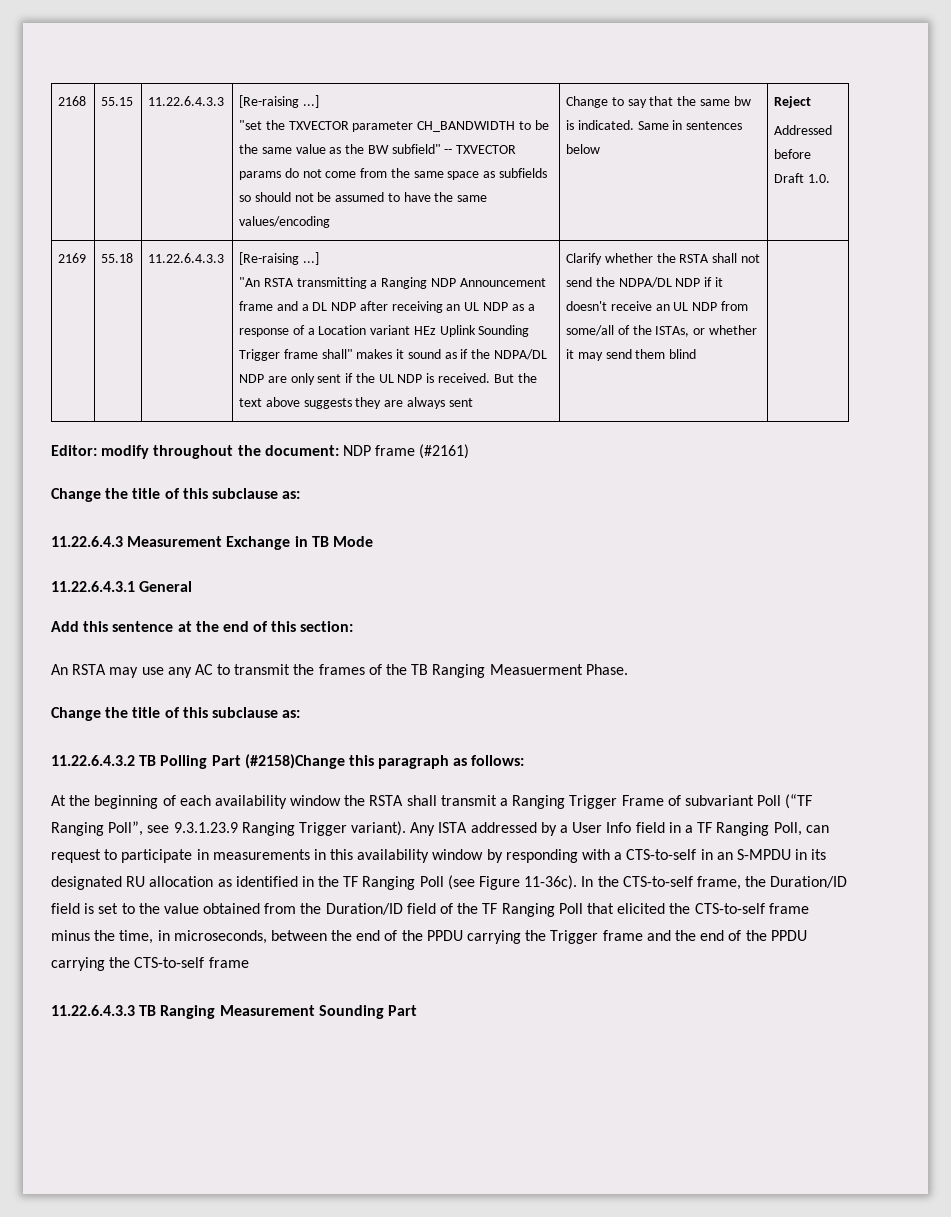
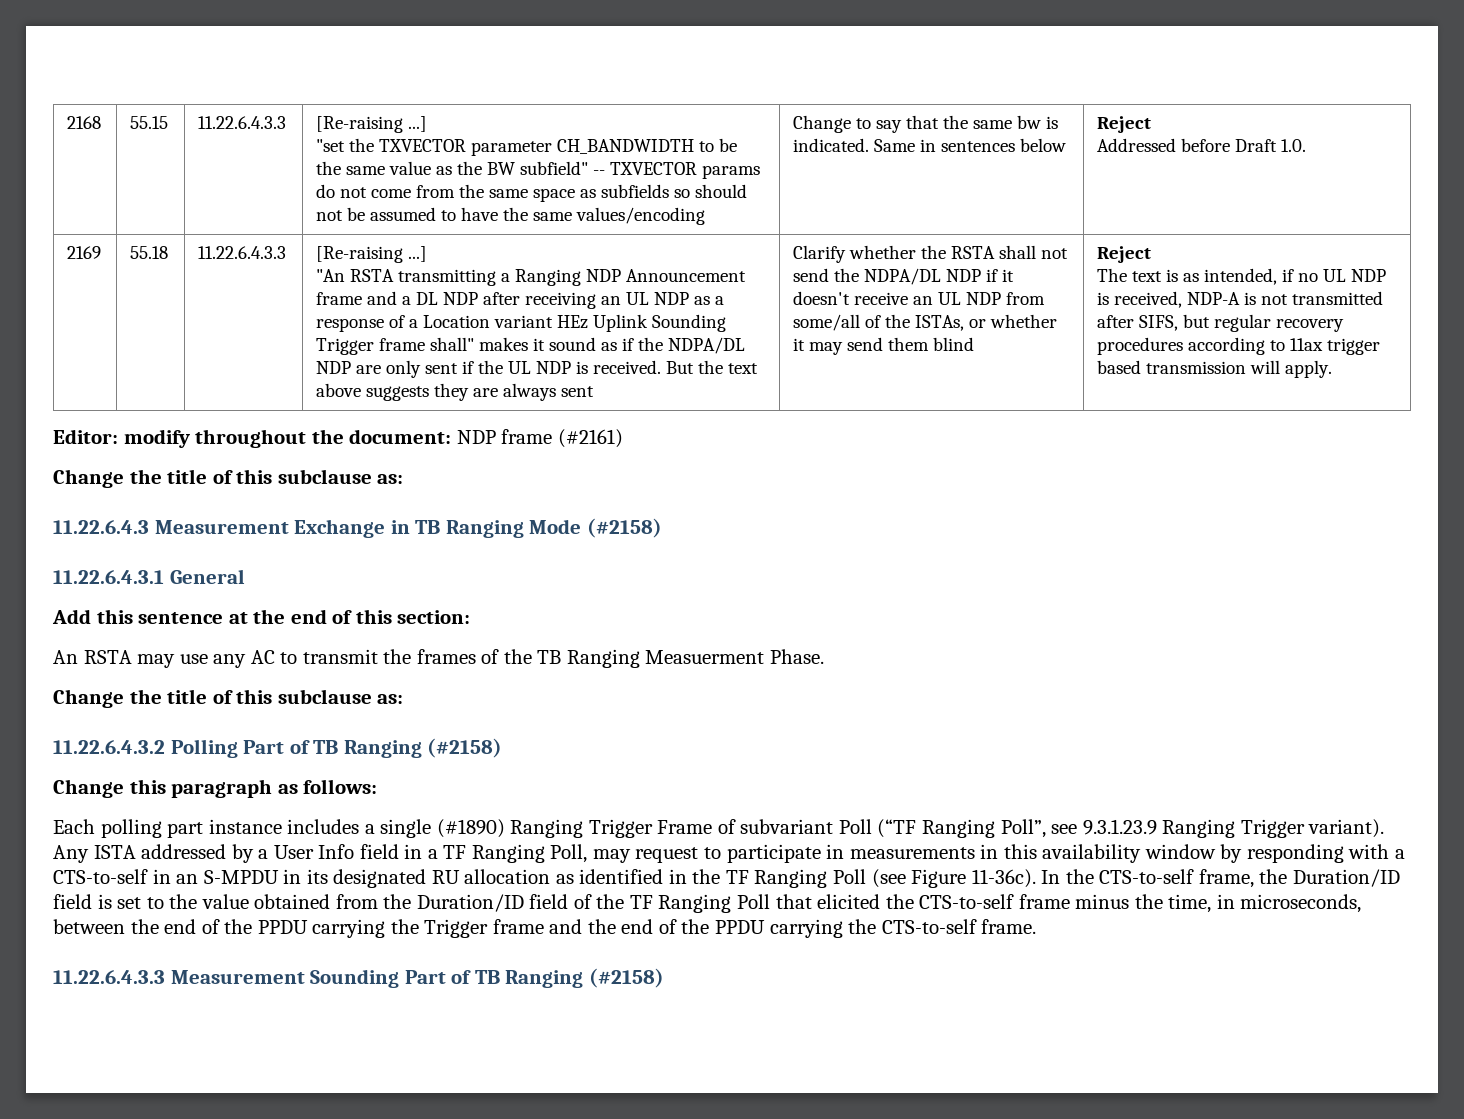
(697, 354) none -> [1097,246,1152,263] [1097,268,1387,285] [1097,291,1384,308] [1097,314,1345,332] [1097,337,1381,355] [1097,360,1333,378] Reject // The text is as intended, if no UL NDP is received, NDP-A is not transmitted after SIFS, but regular recovery procedures according to 11ax trigger based transmission will apply.
(329, 541) none -> [445,520,524,538] Ranging
(373, 541) none -> [586,518,662,538] (#2158)
[139,755,157,766] TB -> (165, 747) none
[244,754,345,769] (#2158)Change -> [289,738,503,758] [53,779,124,798] of TB Ranging (#2158) // Change
[51,795,509,809] At the beginning of each availability window the RSTA shall transmit a -> [53,819,505,838] Each polling part instance includes a single (#1890)
[805,825,829,833] can -> [592,849,631,863] may
[208,957,249,968] [51,1005,216,1019] frame // 11.22.6.4.3.3 TB Ranging -> [981,919,1037,934] [53,970,165,984] frame. // 11.22.6.4.3.3
(417, 1010) none -> [451,968,664,988] of TB Ranging (#2158)

